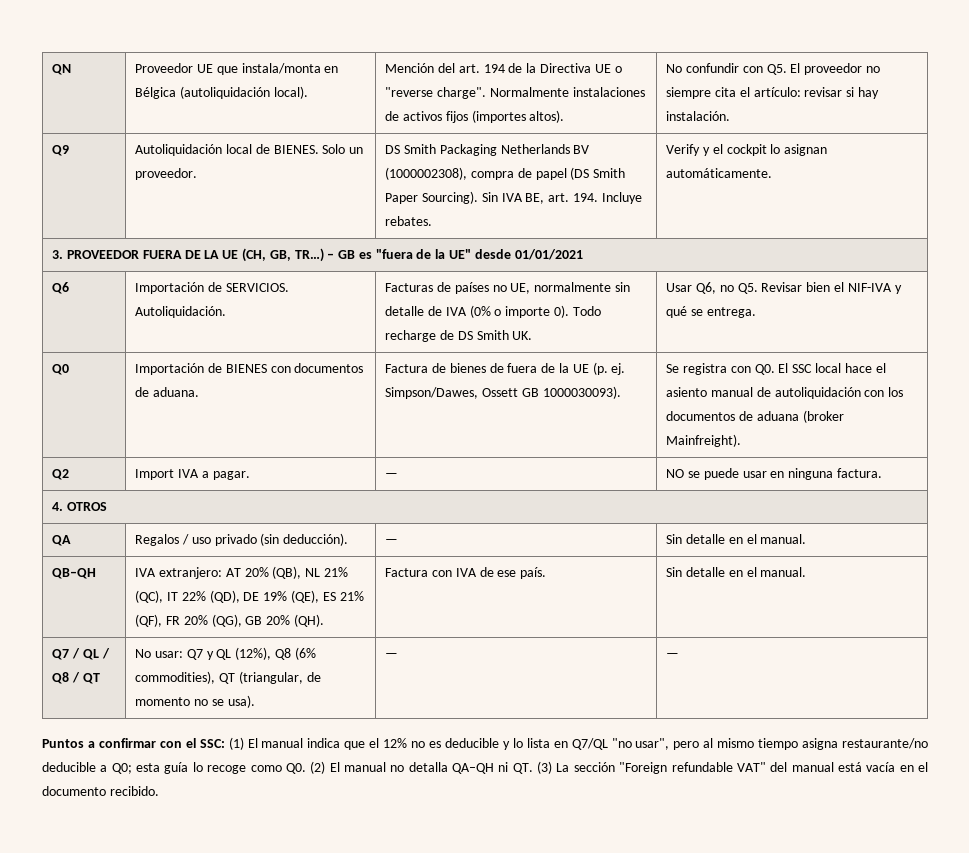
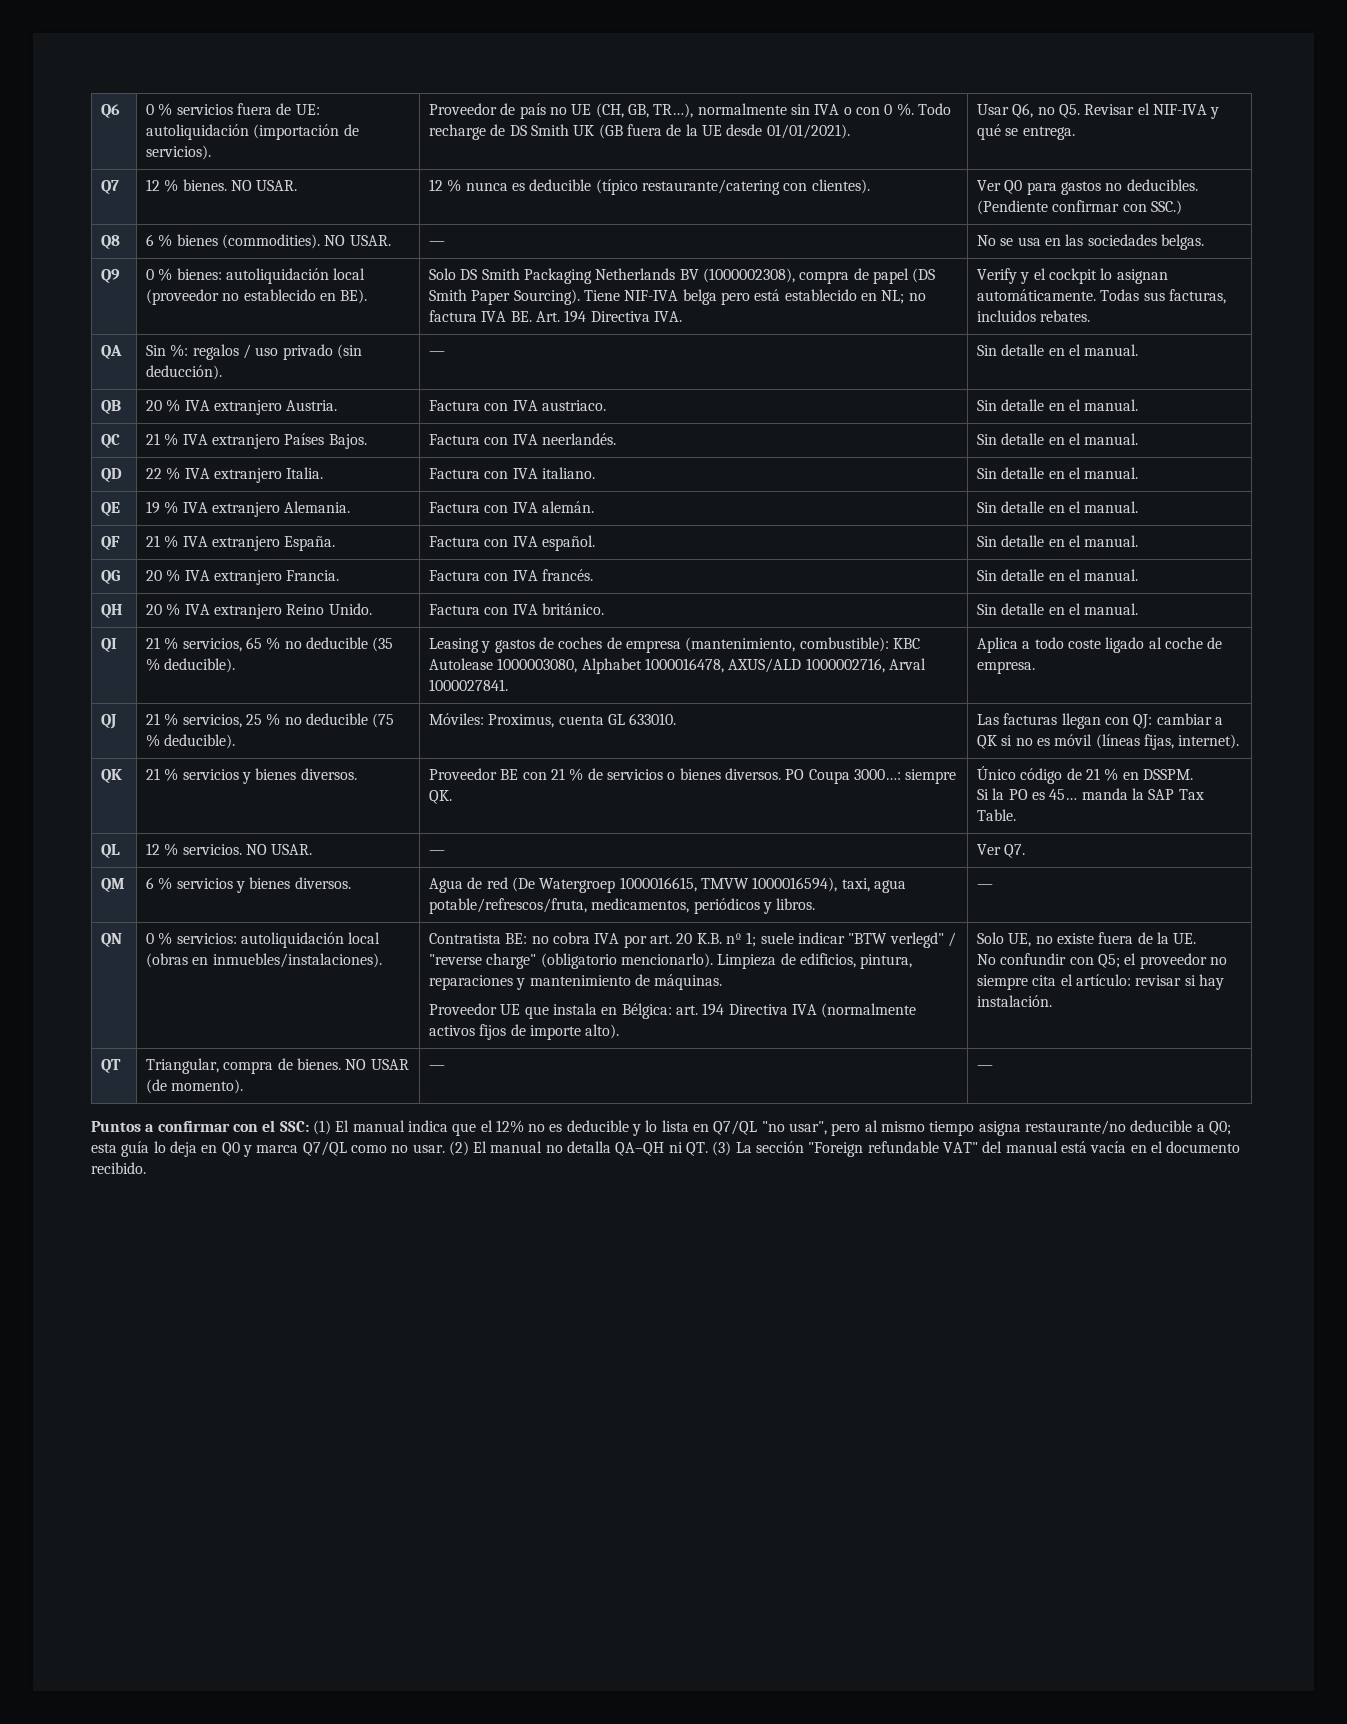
[52,64,72,75] [135,63,339,75] [135,86,308,99] [385,63,622,73] [385,87,645,99] [385,110,565,123] [666,63,880,75] [666,87,879,99] [666,111,731,121] [52,145,70,156] [135,144,364,156] [135,168,198,180] QN | Proveedor UE que instala/monta en Bélgica (autoliquidación local). | Mención del art. 194 de la Directiva UE o "reverse charge". Normalmente instalaciones de activos fijos (importes altos). | No confundir con Q5. El proveedor no siempre cita el artículo: revisar si hay instalación. // Q9 | Autoliquidación local de BIENES. Solo un proveedor. | -> [101,104,121,118] [146,103,320,116] [146,124,359,140] [146,145,212,160] [429,103,951,119] [429,124,850,140] [977,103,1220,119] [977,124,1075,140] [101,180,120,194] [146,179,298,192] [429,179,870,195] [977,179,1198,195] [977,200,1182,215] [101,235,121,249] [146,234,391,249] [429,241,446,246] [977,234,1204,250] [101,269,121,283] [146,268,366,284] [146,289,368,305] [429,268,457,280] Q6 | 0 % servicios fuera de UE: autoliquidación (importación de servicios). | Proveedor de país no UE (CH, GB, TR…), normalmente sin IVA o con 0 %. Todo recharge de DS Smith UK (GB fuera de la UE desde 01/01/2021). | Usar Q6, no Q5. Revisar el NIF-IVA y qué se entrega. // Q7 | 12 % bienes. NO USAR. | 12 % nunca es deducible (típico restaurante/catering con clientes). | Ver Q0 para gastos no deducibles. (Pendiente confirmar con SSC.) // Q8 | 6 % bienes (commodities). NO USAR. | — | No se usa en las sociedades belgas. // Q9 | 0 % bienes: autoliquidación local (proveedor no establecido en BE). | Solo
[481,192,642,204] [385,216,433,226] Sin IVA BE, art. 194. Incluye rebates. -> [583,289,926,305] [429,310,682,323] Tiene NIF-IVA belga pero está establecido en NL; no factura IVA BE. Art. 194 Directiva IVA.
[52,248,583,262] [52,282,70,294] [135,282,289,294] [135,306,227,318] [385,282,630,294] [385,305,601,318] [385,330,533,342] [666,282,902,294] [666,306,756,318] [52,364,70,375] [135,363,364,375] [135,387,200,397] [385,362,626,375] [385,386,621,399] [666,363,886,375] [666,387,904,399] [666,410,844,423] [666,434,742,447] [52,469,70,480] [135,469,250,480] [385,473,399,478] [666,468,882,480] [52,502,108,511] [52,535,72,546] [135,534,180,546] // 3. PROVEEDOR FUERA DE LA UE (CH, GB, TR…) – GB es "fuera de la UE" desde 01/01/2021 // Q6 | Importación de SERVICIOS. Autoliquidación. | Facturas de países no UE, normalmente sin detalle de IVA (0% o importe 0). Todo recharge de DS Smith UK. | Usar Q6, no Q5. Revisar bien el NIF-IVA y qué se entrega. // Q0 | Importación de BIENES con documentos de aduana. | Factura de bienes de fuera de la UE (p. ej. Simpson/Dawes, Ossett GB 1000030093). | Se registra con Q0. El SSC local hace el asiento manual de autoliquidación con los documentos de aduana (broker Mainfreight). // Q2 | Import IVA a pagar. | — | NO se puede usar en ninguna factura. // 4. OTROS // QA | Regalos -> [1100,289,1226,304] [977,310,1091,322] [101,345,123,359] [146,344,239,360] Todas sus facturas, incluidos rebates. // QA | Sin %: regalos
[52,568,97,579] [135,566,348,579] [135,590,364,603] [135,614,324,627] [385,567,547,579] [666,567,807,577] [52,648,110,660] [52,672,100,684] [135,647,316,660] [135,671,321,684] [135,695,255,708] QB–QH | IVA extranjero: AT 20% (QB), NL 21% (QC), IT 22% (QD), DE 19% (QE), ES 21% (QF), FR 20% (QG), GB 20% (QH). | Factura con IVA de ese país. | Sin detalle en el manual. // Q7 / QL / Q8 / QT | No usar: Q7 y QL (12%), Q8 (6% commodities), QT (triangular, de momento no se usa). -> [101,400,122,414] [146,399,338,415] [429,400,606,411] [977,399,1139,411] [101,434,121,448] [146,433,367,449] [429,433,616,445] [977,433,1139,445] [101,468,123,482] [146,467,324,483] [429,467,595,479] [977,467,1139,479] [101,502,121,516] [146,501,351,517] [429,501,594,513] [977,501,1139,513] [101,536,121,550] [146,535,336,551] [429,535,595,551] [977,535,1139,547] [101,570,121,584] [146,569,340,585] [429,569,593,581] [977,569,1139,581] [101,604,124,618] [146,603,372,619] [429,603,604,615] [977,603,1139,615] [101,638,118,652] [146,637,394,652] [146,658,236,673] [429,637,920,653] [429,658,926,674] [429,679,509,691] [977,637,1223,653] [977,661,1036,674] [101,714,118,729] [146,713,395,728] [146,734,236,749] [429,713,677,728] [977,713,1223,729] [977,734,1240,750] [101,769,123,783] [146,768,357,784] [429,768,957,784] [429,790,453,804] [977,766,1193,784] [977,788,1204,800] [977,809,1017,821] [101,844,121,858] [146,843,313,856] [429,850,446,855] [977,844,1026,858] [101,878,126,892] [146,877,351,893] [429,877,906,893] [429,898,816,914] [977,884,994,889] [101,933,123,947] [146,932,381,948] [146,953,382,968] [429,932,956,948] [429,953,913,969] [429,974,723,990] [429,1003,917,1019] [429,1024,620,1040] [977,932,1197,947] [977,953,1227,969] [977,974,1224,990] [977,995,1053,1007] [101,1059,122,1073] [146,1058,409,1074] [146,1079,244,1094] QB | 20 % IVA extranjero Austria. | Factura con IVA austriaco. | Sin detalle en el manual. // QC | 21 % IVA extranjero Países Bajos. | Factura con IVA neerlandés. | Sin detalle en el manual. // QD | 22 % IVA extranjero Italia. | Factura con IVA italiano. | Sin detalle en el manual. // QE | 19 % IVA extranjero Alemania. | Factura con IVA alemán. | Sin detalle en el manual. // QF | 21 % IVA extranjero España. | Factura con IVA español. | Sin detalle en el manual. // QG | 20 % IVA extranjero Francia. | Factura con IVA francés. | Sin detalle en el manual. // QH | 20 % IVA extranjero Reino Unido. | Factura con IVA británico. | Sin detalle en el manual. // QI | 21 % servicios, 65 % no deducible (35 % deducible). | Leasing y gastos de coches de empresa (mantenimiento, combustible): KBC Autolease 1000003080, Alphabet 1000016478, AXUS/ALD 1000002716, Arval 1000027841. | Aplica a todo coste ligado al coche de empresa. // QJ | 21 % servicios, 25 % no deducible (75 % deducible). | Móviles: Proximus, cuenta GL 633010. | Las facturas llegan con QJ: cambiar a QK si no es móvil (líneas fijas, internet). // QK | 21 % servicios y bienes diversos. | Proveedor BE con 21 % de servicios o bienes diversos. PO Coupa 3000…: siempre QK. | Único código de 21 % en DSSPM. // Si la PO es 45… manda la SAP Tax Table. // QL | 12 % servicios. NO USAR. | — | Ver Q7. // QM | 6 % servicios y bienes diversos. | Agua de red (De Watergroep 1000016615, TMVW 1000016594), taxi, agua potable/refrescos/fruta, medicamentos, periódicos y libros. | — // QN | 0 % servicios: autoliquidación local (obras en inmuebles/instalaciones). | Contratista BE: no cobra IVA por art. 20 K.B. nº 1; suele indicar "BTW verlegd" / "reverse charge" (obligatorio mencionarlo). Limpieza de edificios, pintura, reparaciones y mantenimiento de máquinas. // Proveedor UE que instala en Bélgica: art. 194 Directiva IVA (normalmente activos fijos de importe alto). | Solo UE, no existe fuera de la UE. // No confundir con Q5; el proveedor no siempre cita el artículo: revisar si hay instalación. // QT | Triangular, compra de bienes. NO USAR (de momento).
[207,763,306,774] recoge como Q0. -> [169,1141,445,1157] deja en Q0 y marca Q7/QL como no usar.

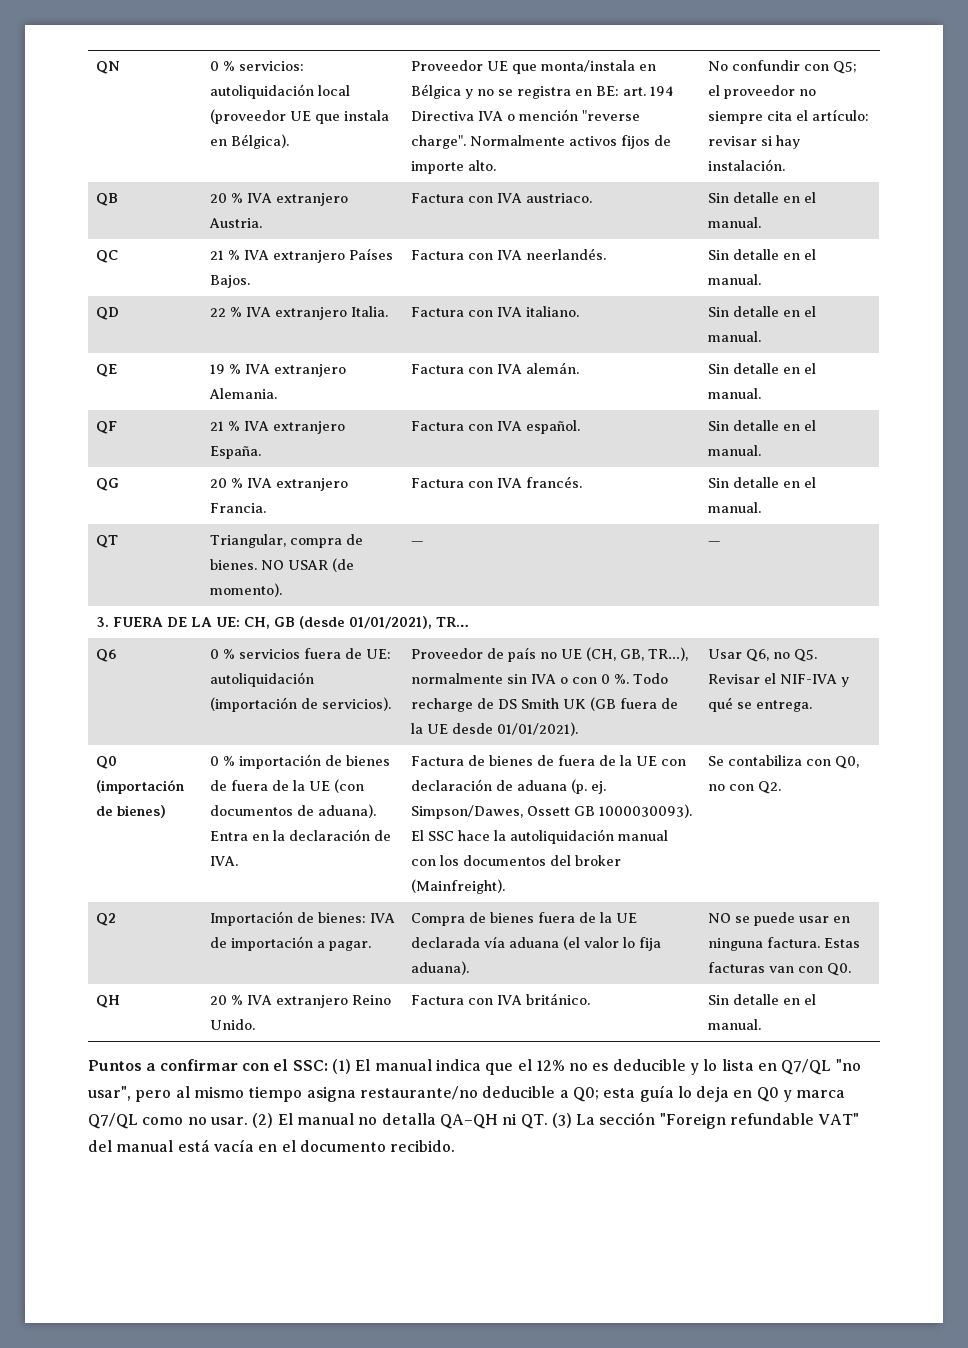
[101,104,121,118] [146,103,320,116] [146,124,359,140] [146,145,212,160] [429,103,951,119] [429,124,850,140] [977,103,1220,119] [977,124,1075,140] [101,180,120,194] [146,179,298,192] [429,179,870,195] [977,179,1198,195] [977,200,1182,215] [101,235,121,249] [146,234,391,249] [429,241,446,246] [977,234,1204,250] [101,269,121,283] [146,268,366,284] [146,289,368,305] [429,268,936,284] [429,289,926,305] [429,310,682,323] [977,268,1168,284] [977,289,1226,304] [977,310,1091,322] [101,345,123,359] [146,344,362,360] [146,365,223,380] [429,351,446,356] [977,344,1139,356] Q6 | 0 % servicios fuera de UE: autoliquidación (importación de servicios). | Proveedor de país no UE (CH, GB, TR…), normalmente sin IVA o con 0 %. Todo recharge de DS Smith UK (GB fuera de la UE desde 01/01/2021). | Usar Q6, no Q5. Revisar el NIF-IVA y qué se entrega. // Q7 | 12 % bienes. NO USAR. | 12 % nunca es deducible (típico restaurante/catering con clientes). | Ver Q0 para gastos no deducibles. (Pendiente confirmar con SSC.) // Q8 | 6 % bienes (commodities). NO USAR. | — | No se usa en las sociedades belgas. // Q9 | 0 % bienes: autoliquidación local (proveedor no establecido en BE). | Solo DS Smith Packaging Netherlands BV (1000002308), compra de papel (DS Smith Paper Sourcing). Tiene NIF-IVA belga pero está establecido en NL; no factura IVA BE. Art. 194 Directiva IVA. | Verify y el cockpit lo asignan automáticamente. Todas sus facturas, incluidos rebates. // QA | Sin %: regalos / uso privado (sin deducción). | — | Sin detalle en el manual. -> [96,61,121,74] [210,61,305,71] [210,84,351,99] [210,109,390,124] [210,134,290,149] [411,60,657,74] [411,84,675,99] [411,109,641,121] [411,135,672,149] [411,160,497,174] [708,60,858,74] [708,85,817,99] [708,109,870,124] [708,135,801,149] [708,159,786,171] QN | 0 % servicios: autoliquidación local (proveedor UE que instala en Bélgica). | Proveedor UE que monta/instala en Bélgica y no se registra en BE: art. 194 Directiva IVA o mención "reverse charge". Normalmente activos fijos de importe alto. | No confundir con Q5; el proveedor no siempre cita el artículo: revisar si hay instalación.
(1139, 575) none -> [96,535,119,548] [210,534,364,548] [210,558,355,572] [210,583,283,597] [411,541,424,545] [708,541,721,545] [96,616,470,629] [96,649,118,662] [210,648,392,659] [210,672,315,687] [210,697,392,712] [411,647,689,662] [411,673,669,684] [411,697,679,712] [411,722,579,736] [708,649,818,662] [708,673,850,687] [708,697,813,712] [96,756,118,769] [96,780,185,794] [96,805,167,818] [210,754,391,769] [210,779,365,793] [210,804,377,818] [210,829,392,841] [210,856,239,866] [411,755,687,766] [411,779,607,794] [411,804,693,819] [411,829,669,844] [411,855,622,866] [411,879,506,894] [708,755,860,769] [708,781,782,794] [96,913,117,926] [210,911,396,926] [210,936,372,951] [411,912,638,926] [411,936,662,951] [411,961,470,975] [708,912,851,926] [708,937,861,951] [708,962,852,976] // QT | Triangular, compra de bienes. NO USAR (de momento). | — | — // 3. FUERA DE LA UE: CH, GB (desde 01/01/2021), TR… // Q6 | 0 % servicios fuera de UE: autoliquidación (importación de servicios). | Proveedor de país no UE (CH, GB, TR…), normalmente sin IVA o con 0 %. Todo recharge de DS Smith UK (GB fuera de la UE desde 01/01/2021). | Usar Q6, no Q5. Revisar el NIF-IVA y qué se entrega. // Q0 (importación de bienes) | 0 % importación de bienes de fuera de la UE (con documentos de aduana). Entra en la declaración de IVA. | Factura de bienes de fuera de la UE con declaración de aduana (p. ej. Simpson/Dawes, Ossett GB 1000030093). El SSC hace la autoliquidación manual con los documentos del broker (Mainfreight). | Se contabiliza con Q0, no con Q2. // Q2 | Importación de bienes: IVA de importación a pagar. | Compra de bienes fuera de la UE declarada vía aduana (el valor lo fija aduana). | NO se puede usar en ninguna factura. Estas facturas van con Q0.
[101,638,118,652] [146,637,394,652] [146,658,236,673] [429,637,920,653] [429,658,926,674] [429,679,509,691] [977,637,1223,653] [977,661,1036,674] [101,714,118,729] [146,713,395,728] [146,734,236,749] [429,713,677,728] [977,713,1223,729] [977,734,1240,750] [101,769,123,783] [146,768,357,784] [429,768,957,784] [429,790,453,804] [977,766,1193,784] [977,788,1204,800] [977,809,1017,821] [101,844,121,858] [146,843,313,856] [429,850,446,855] [977,844,1026,858] [101,878,126,892] [146,877,351,893] [429,877,906,893] [429,898,816,914] [977,884,994,889] [101,933,123,947] [146,932,381,948] [146,953,382,968] [429,932,956,948] [429,953,913,969] [429,974,723,990] [429,1003,917,1019] [429,1024,620,1040] [977,932,1197,947] [977,953,1227,969] [977,974,1224,990] [977,995,1053,1007] [101,1059,122,1073] [146,1058,409,1074] [146,1079,244,1094] [429,1065,446,1070] [977,1065,994,1070] // QI | 21 % servicios, 65 % no deducible (35 % deducible). | Leasing y gastos de coches de empresa (mantenimiento, combustible): KBC Autolease 1000003080, Alphabet 1000016478, AXUS/ALD 1000002716, Arval 1000027841. | Aplica a todo coste ligado al coche de empresa. // QJ | 21 % servicios, 25 % no deducible (75 % deducible). | Móviles: Proximus, cuenta GL 633010. | Las facturas llegan con QJ: cambiar a QK si no es móvil (líneas fijas, internet). // QK | 21 % servicios y bienes diversos. | Proveedor BE con 21 % de servicios o bienes diversos. PO Coupa 3000…: siempre QK. | Único código de 21 % en DSSPM. // Si la PO es 45… manda la SAP Tax Table. // QL | 12 % servicios. NO USAR. | — | Ver Q7. // QM | 6 % servicios y bienes diversos. | Agua de red (De Watergroep 1000016615, TMVW 1000016594), taxi, agua potable/refrescos/fruta, medicamentos, periódicos y libros. | — // QN | 0 % servicios: autoliquidación local (obras en inmuebles/instalaciones). | Contratista BE: no cobra IVA por art. 20 K.B. nº 1; suele indicar "BTW verlegd" / "reverse charge" (obligatorio mencionarlo). Limpieza de edificios, pintura, reparaciones y mantenimiento de máquinas. // Proveedor UE que instala en Bélgica: art. 194 Directiva IVA (normalmente activos fijos de importe alto). | Solo UE, no existe fuera de la UE. // No confundir con Q5; el proveedor no siempre cita el artículo: revisar si hay instalación. // QT | Triangular, compra de bienes. NO USAR (de momento). | — | — -> (762, 1024) none

